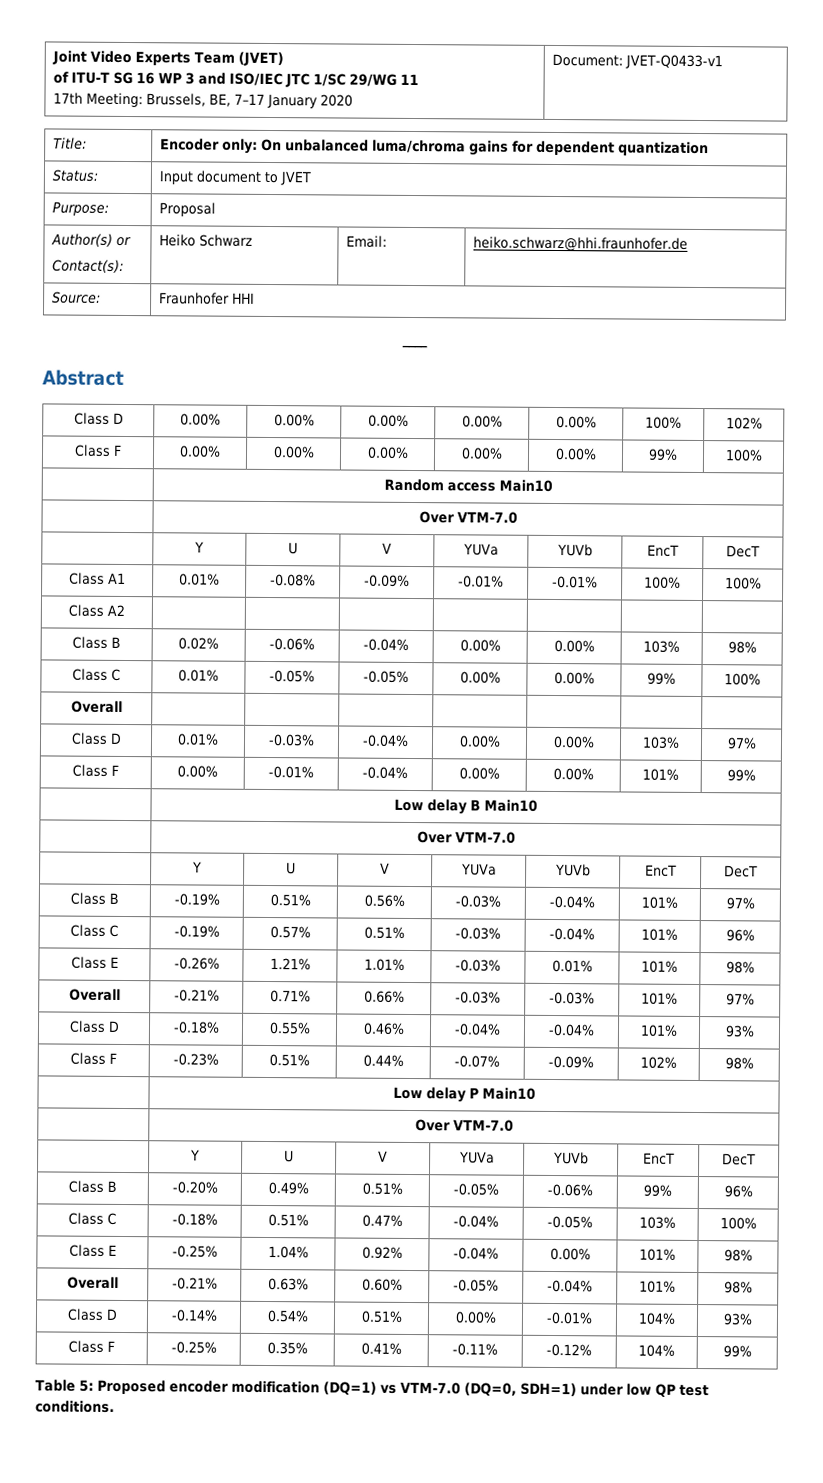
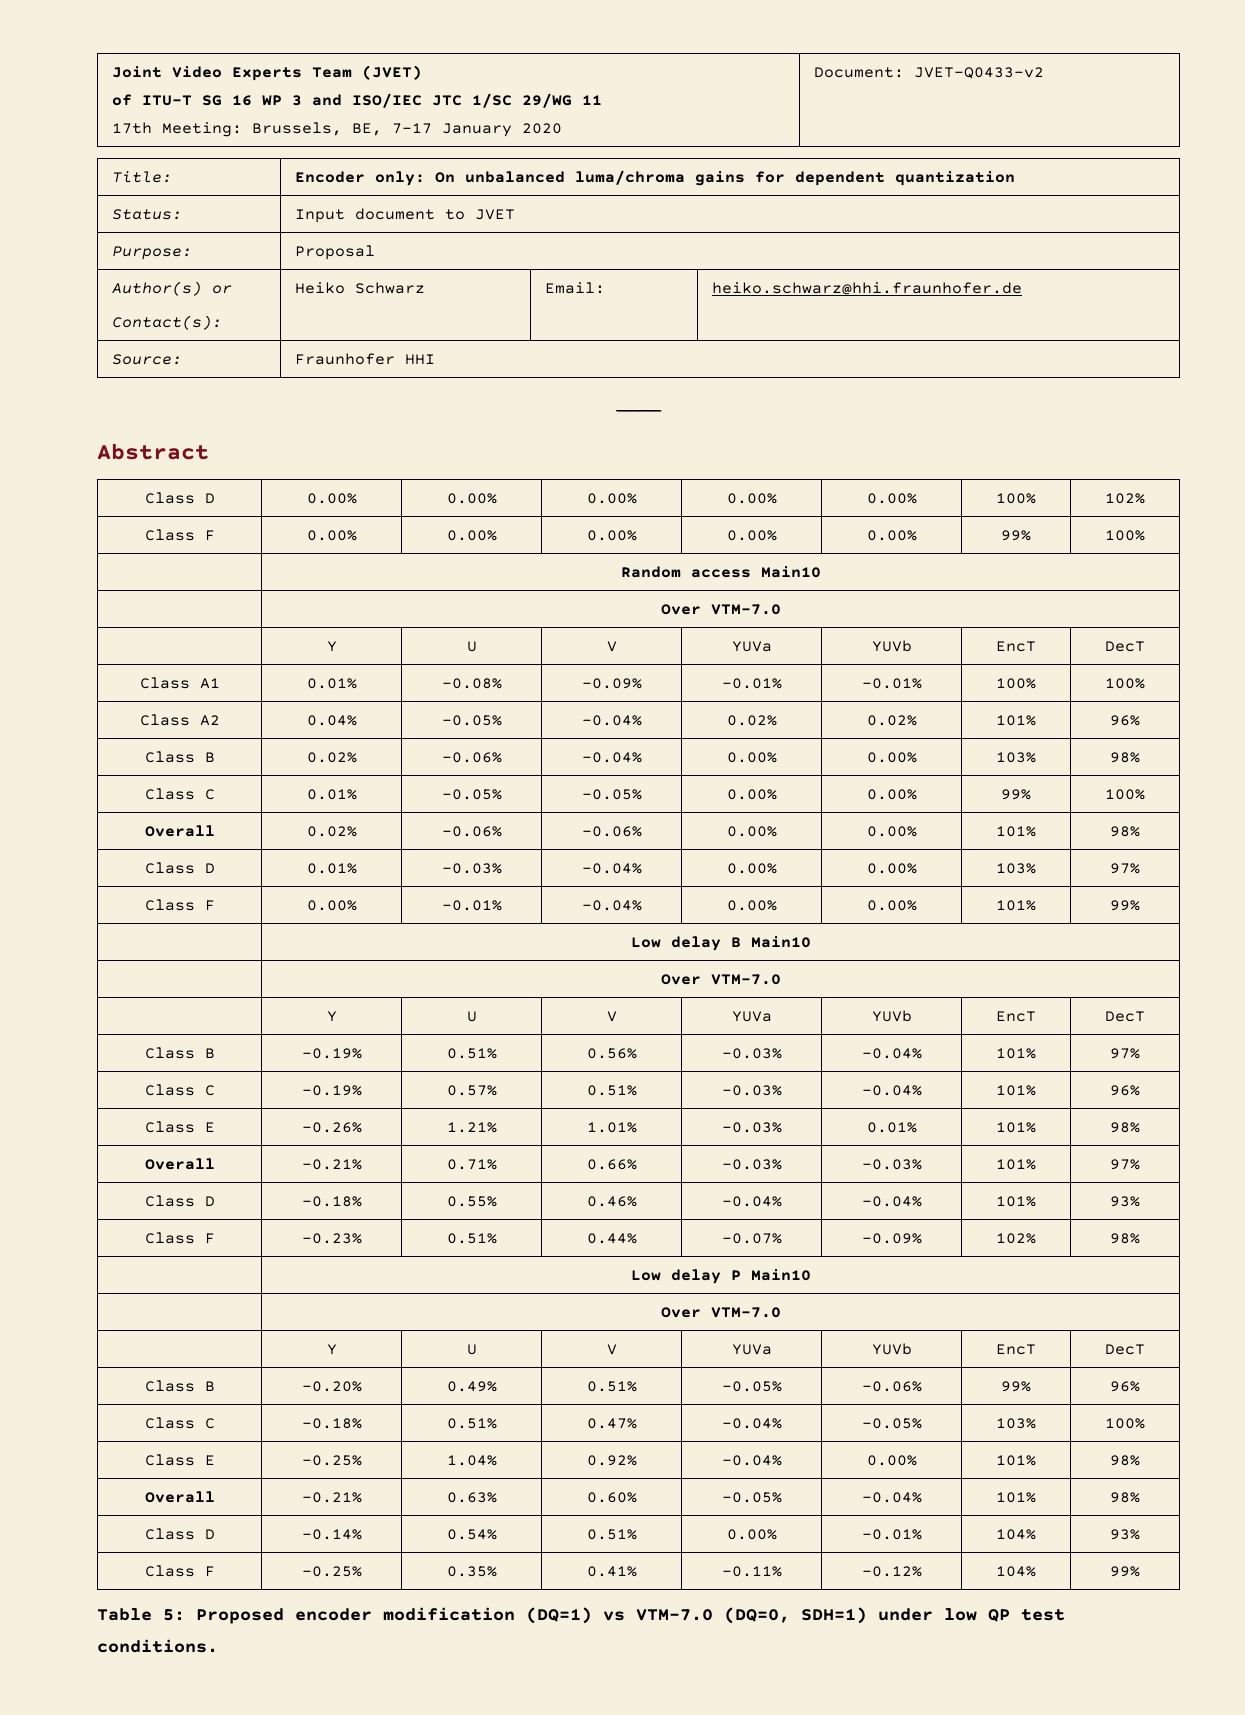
[625,54,724,70] JVET-Q0433-v1 -> [913,67,1044,79] JVET-Q0433-v2
(125, 610) | | | | | | -> [306,715,357,726] [441,715,502,726] [581,715,642,726] [726,715,777,726] [866,715,917,726] [996,715,1036,726] [1110,715,1140,726] 0.04% | -0.05% | -0.04% | 0.02% | 0.02% | 101% | 96%
(123, 706) | | | | | | -> [306,826,357,837] [441,826,502,837] [581,826,642,837] [726,826,777,837] [866,826,917,837] [996,826,1036,837] [1110,826,1140,837] 0.02% | -0.06% | -0.06% | 0.00% | 0.00% | 101% | 98%

